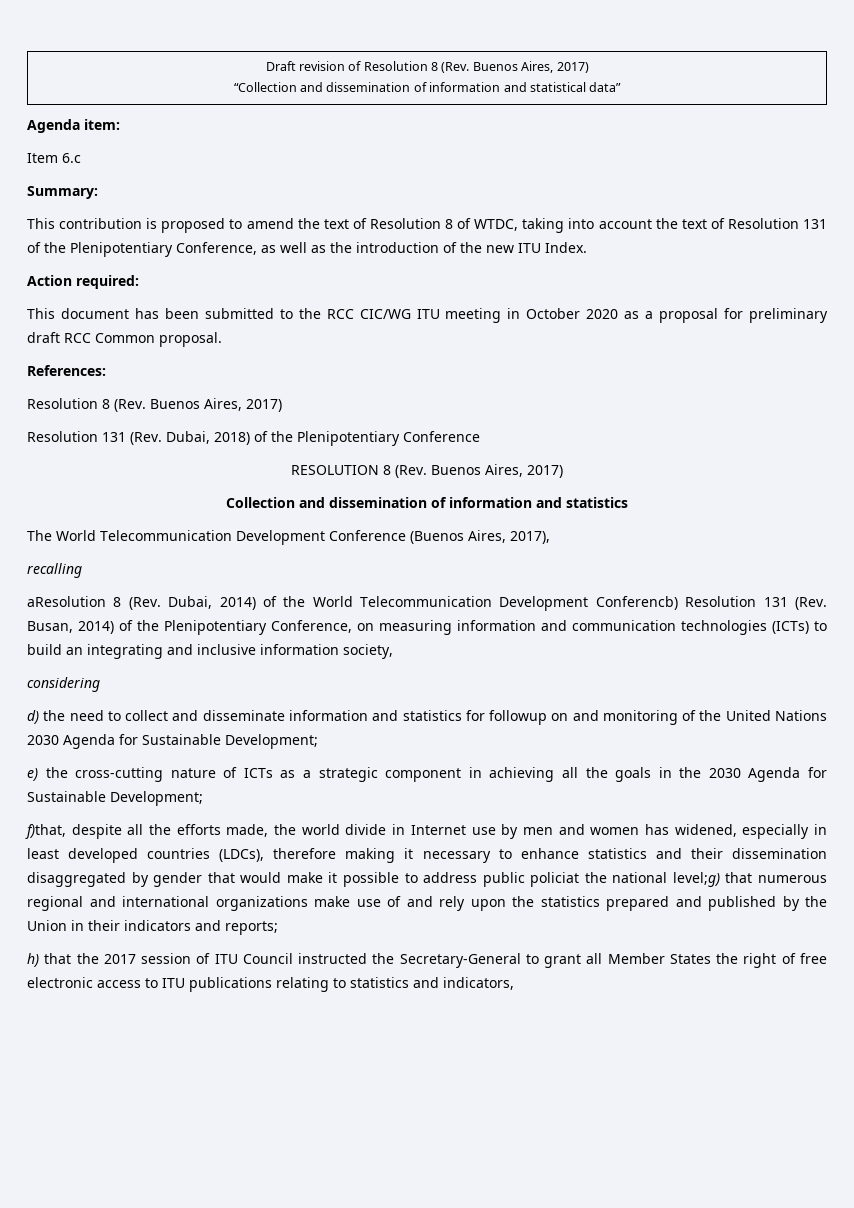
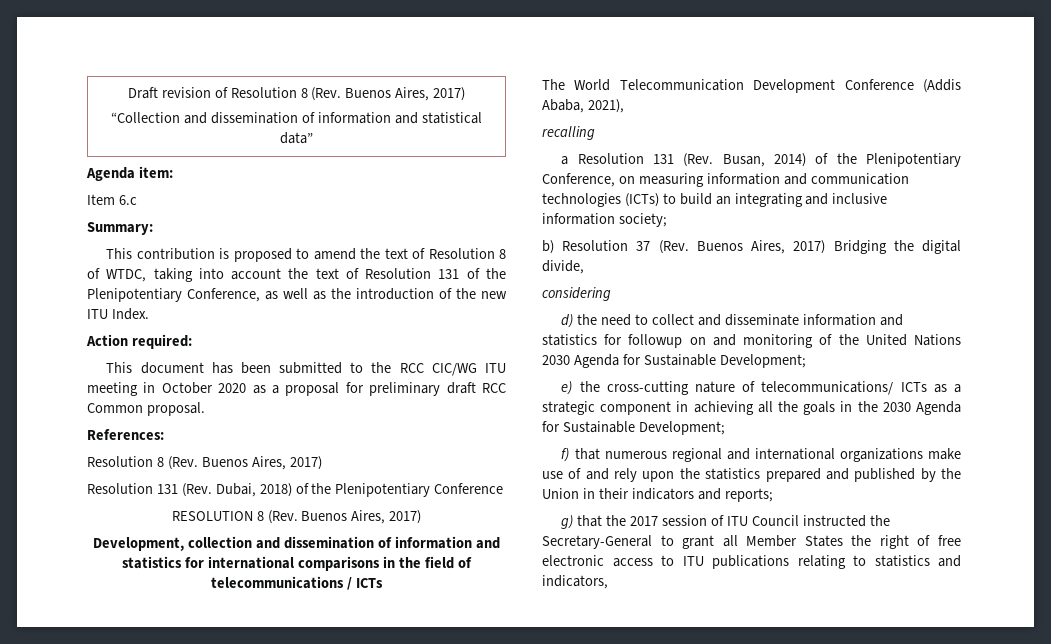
[226,497,295,508] Collection -> [93,536,253,551] Development, collection
(628, 502) none -> [185,556,472,571] [211,576,383,590] for international comparisons in the field of telecommunications / ICTs
[410,530,550,544] [27,563,82,578] [27,596,678,611] (Buenos Aires, 2017), // recalling // aResolution 8 (Rev. Dubai, 2014) of the World Telecommunication Development Conferencb) -> [923,79,961,93] [542,99,624,113] [542,126,595,140] [561,156,569,165] (Addis Ababa, 2021), // recalling // a
[343,644,393,659] society, -> [618,213,667,227] [542,240,961,254] [542,260,584,274] society; // b) Resolution 37 (Rev. Buenos Aires, 2017) Bridging the digital divide,
(238, 772) none -> [761,381,894,395] telecommunications/
[25,824,828,839] [27,848,828,863] [27,872,720,887] f)that, despite all the efforts made, the world divide in Internet use by men and women has widened, especially in least developed countries (LDCs), therefore making it necessary to enhance statistics and their dissemination disaggregated by gender that would make it possible to address public policiat the national level;g) -> [561,448,570,462] f)
[27,953,39,967] h) -> [561,515,574,529] g)

